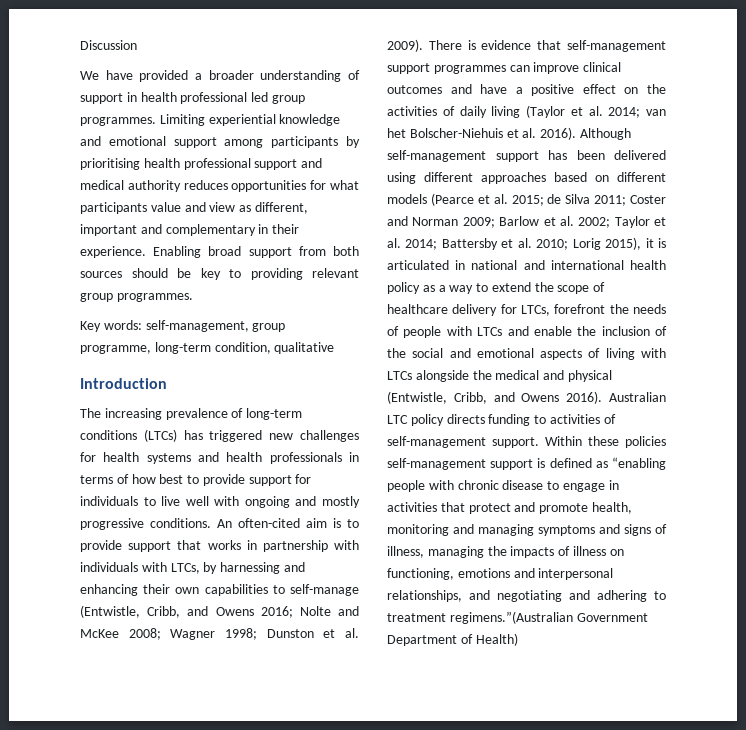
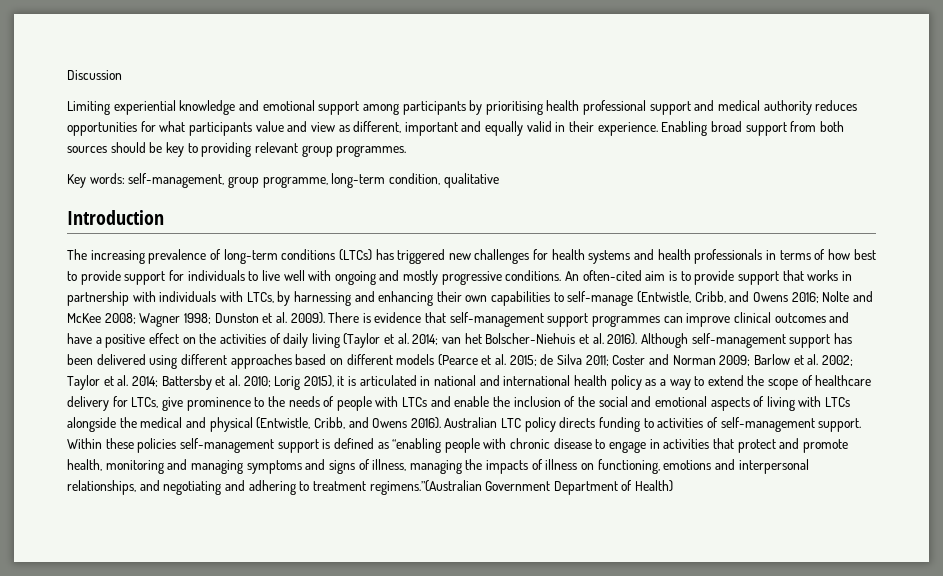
[80,70,360,82] [80,92,305,104] [80,117,156,126] We have provided a broader understanding of support in health professional led group programmes. -> (122, 75) none
[165,224,256,236] complementary -> [485,121,552,136] equally valid
[554,304,606,314] forefront -> [161,397,265,411] give prominence to

